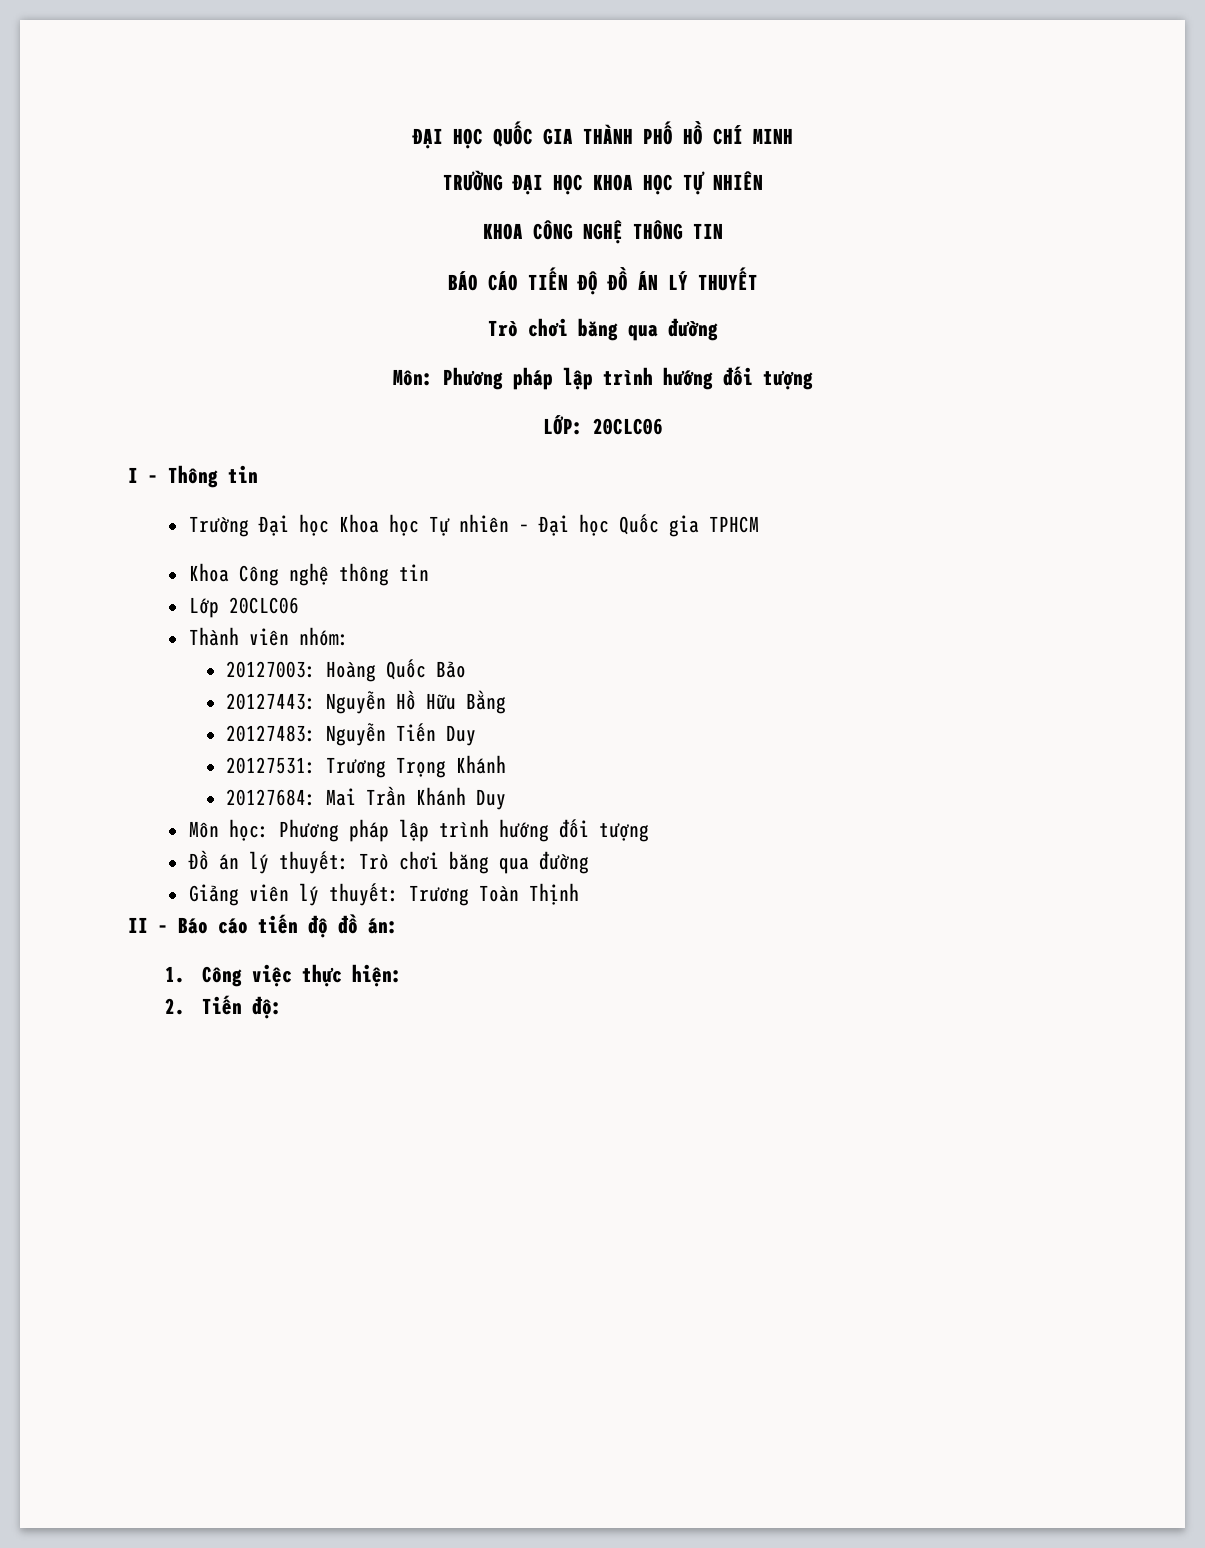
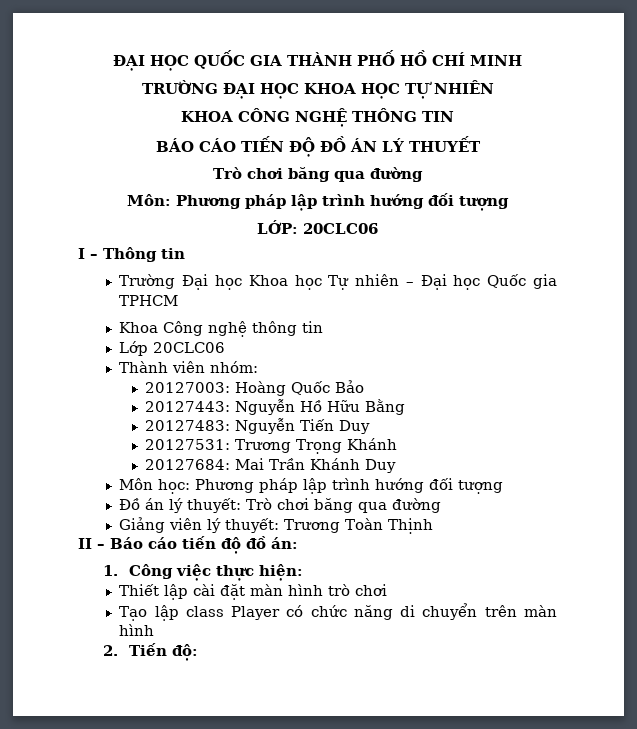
(403, 975) none -> [119,584,388,600] [119,603,558,621] [119,624,155,636] // Thiết lập cài đặt màn hình trò chơi // Tạo lập class Player có chức năng di chuyển trên màn hình

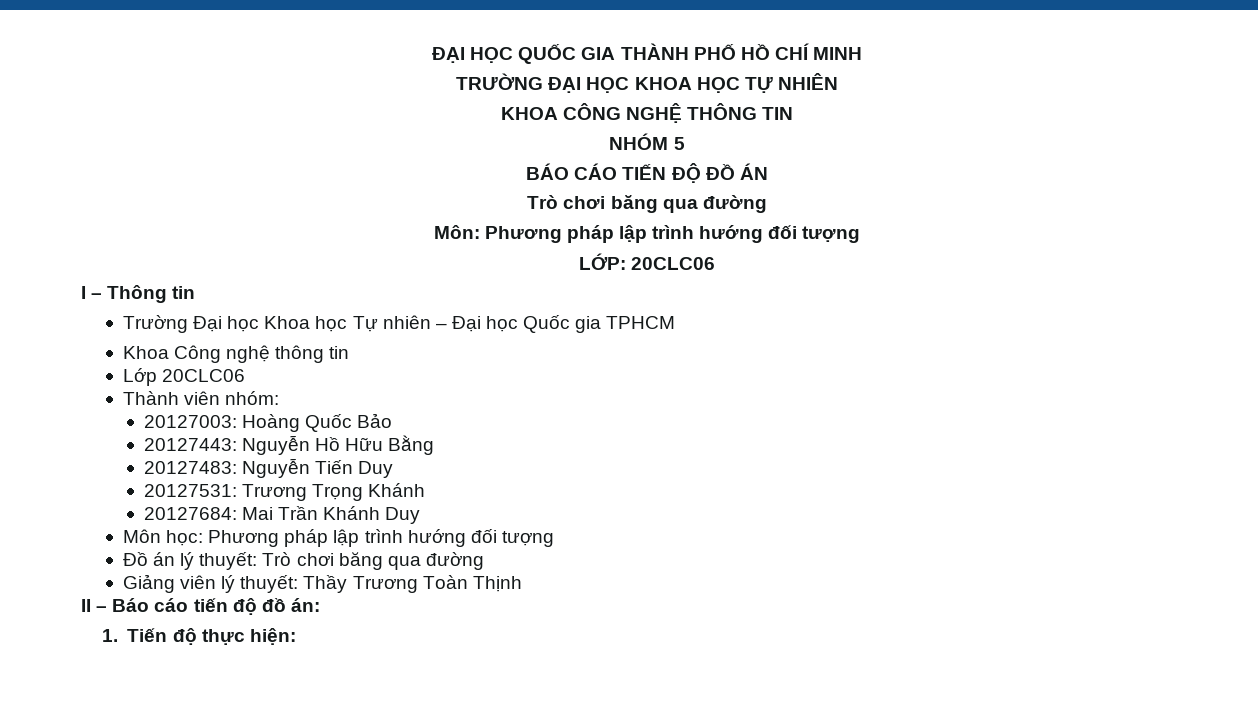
(454, 116) none -> [609,133,685,150] // NHÓM 5
[381,136,481,152] LÝ THUYẾT -> (768, 171) none
(280, 525) none -> [303,575,348,593] Thầy
[128,564,211,581] Công việc -> [127,628,197,645] Tiến độ
[119,584,388,600] [119,603,558,621] [119,624,155,636] [103,643,198,661] // Thiết lập cài đặt màn hình trò chơi // Tạo lập class Player có chức năng di chuyển trên màn hình // 2. Tiến độ: -> (296, 636) none

